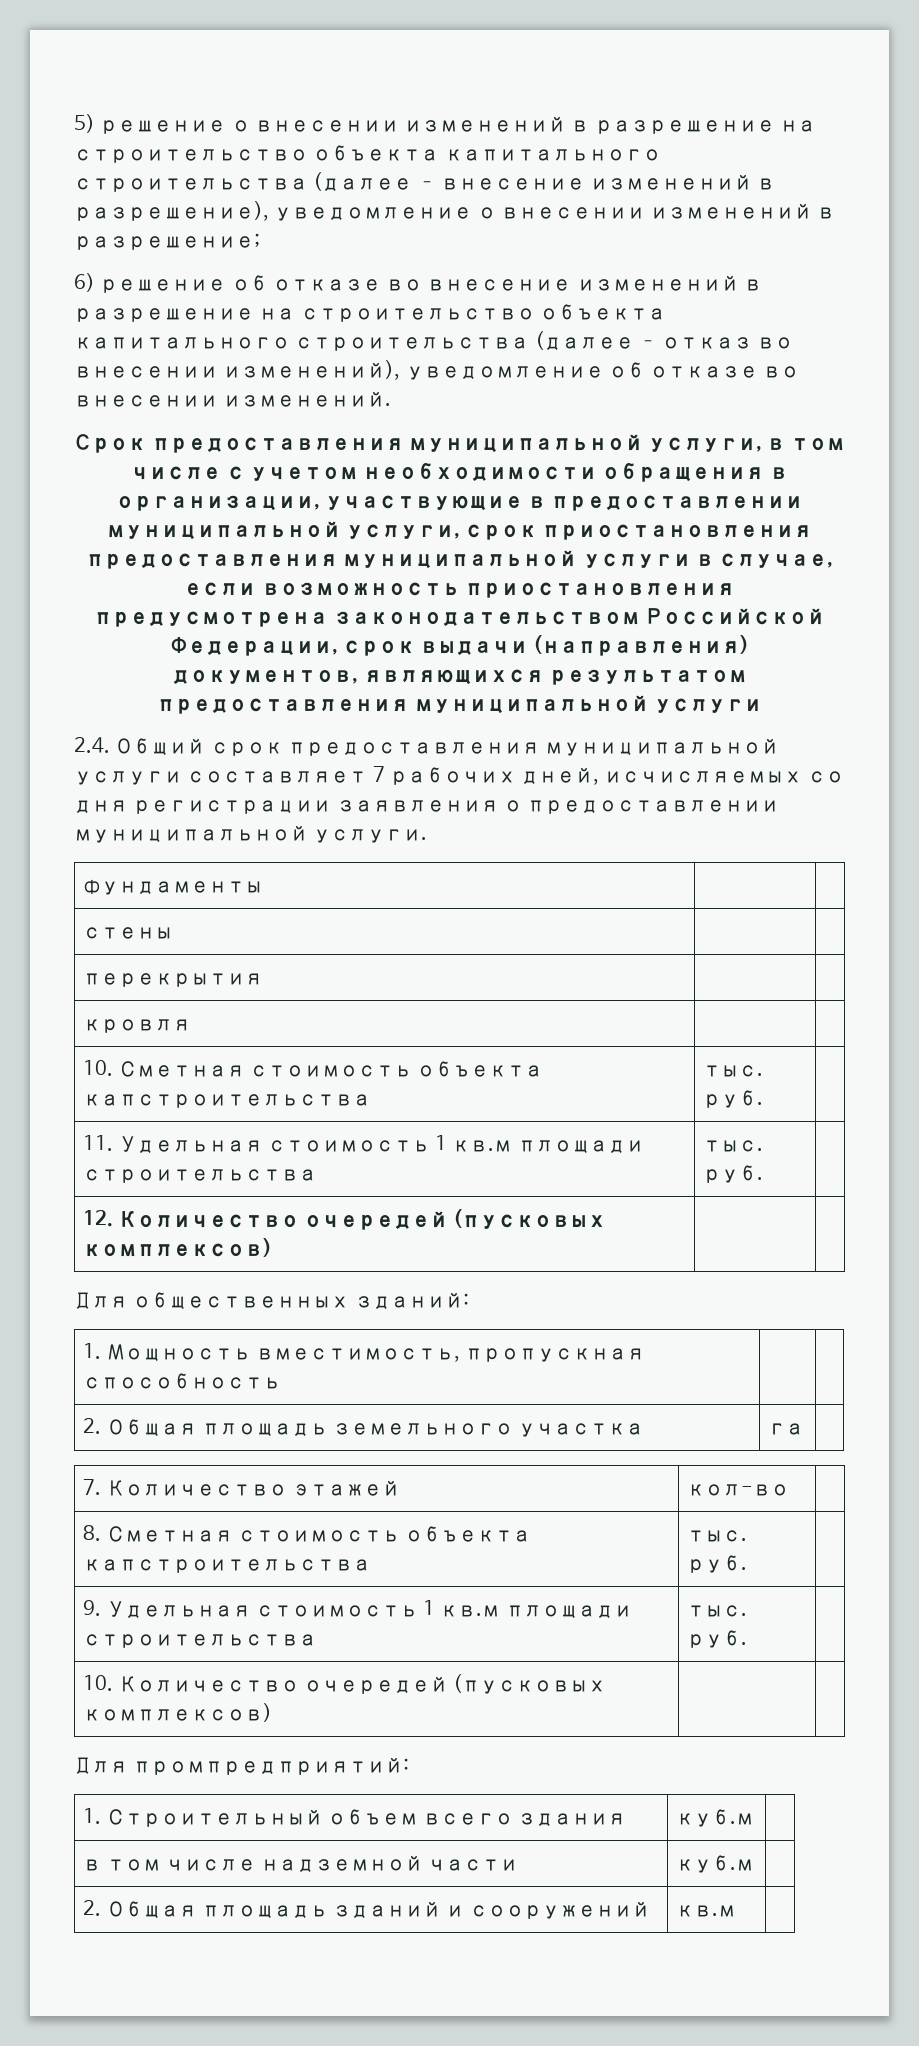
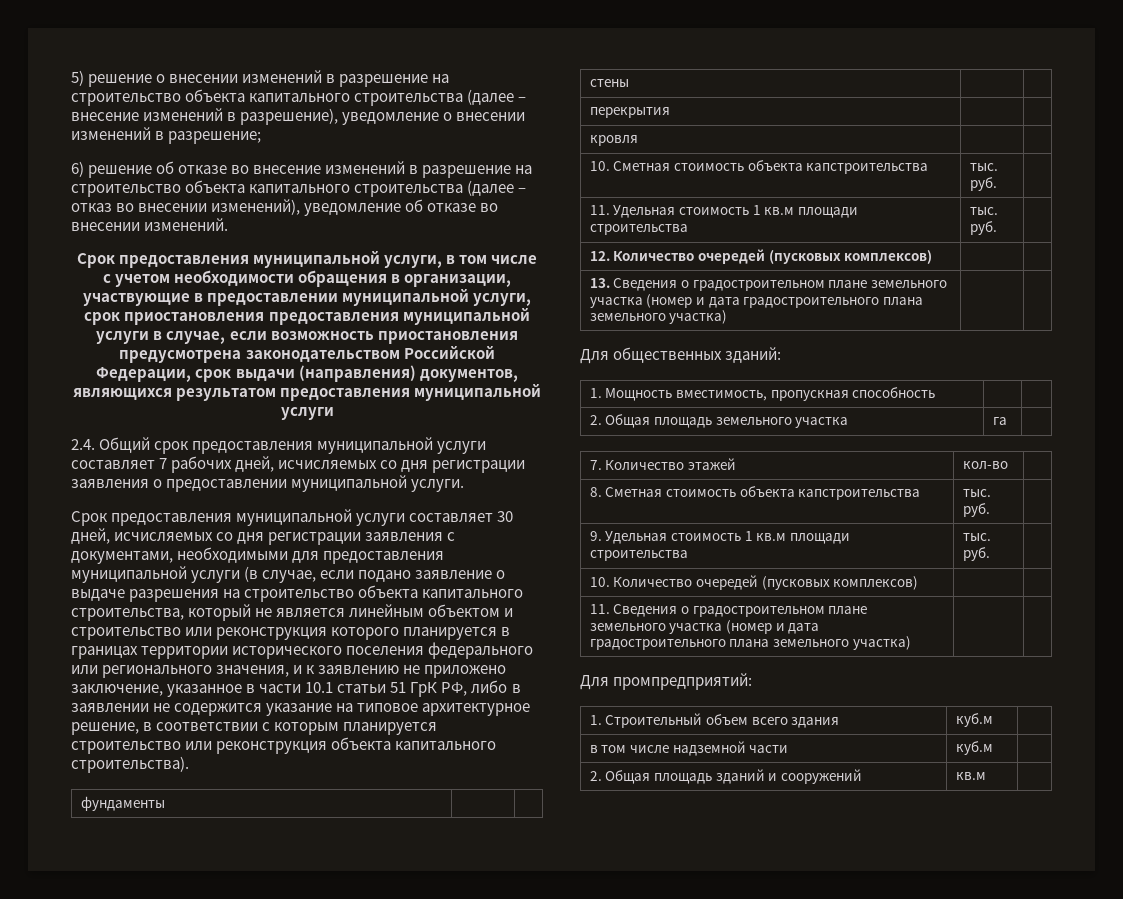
(428, 836) none -> [71,509,514,526] [71,528,456,545] [71,547,445,564] [71,566,506,583] [71,585,524,602] [71,604,514,621] [71,627,511,640] [71,642,534,659] [71,665,507,678] [71,680,521,697] [71,703,531,716] [71,722,438,735] [71,737,497,754] [71,756,189,773] // Срок предоставления муниципальной услуги составляет 30 дней, исчисляемых со дня регистрации заявления с документами, необходимыми для предоставления муниципальной услуги (в случае, если подано заявление о выдаче разрешения на строительство объекта капитального строительства, который не является линейным объектом и строительство или реконструкция которого планируется в границах территории исторического поселения федерального или регионального значения, и к заявлению не приложено заключение, указанное в части 10.1 статьи 51 ГрК РФ, либо в заявлении не содержится указание на типовое архитектурное решение, в соответствии с которым планируется строительство или реконструкция объекта капитального строительства).
(273, 1247) none -> [589,278,948,291] [589,294,924,308] [589,310,728,324] // 13. Сведения о градостроительном плане земельного участка (номер и дата градостроительного плана земельного участка) | |
(273, 1712) none -> [589,604,868,617] [589,620,820,634] [589,636,911,650] // 11. Сведения о градостроительном плане земельного участка (номер и дата градостроительного плана земельного участка) | |

